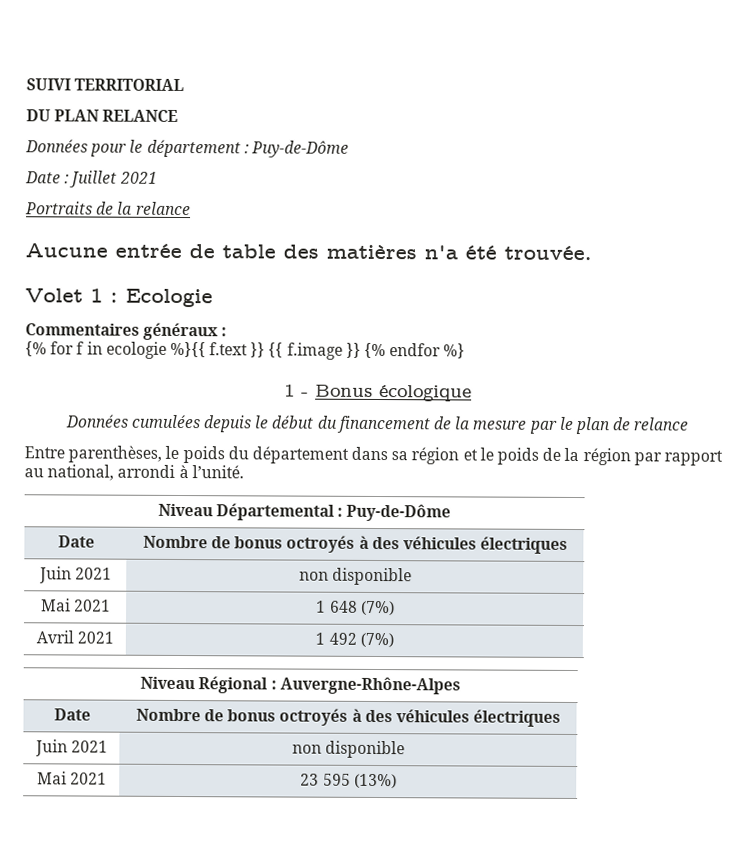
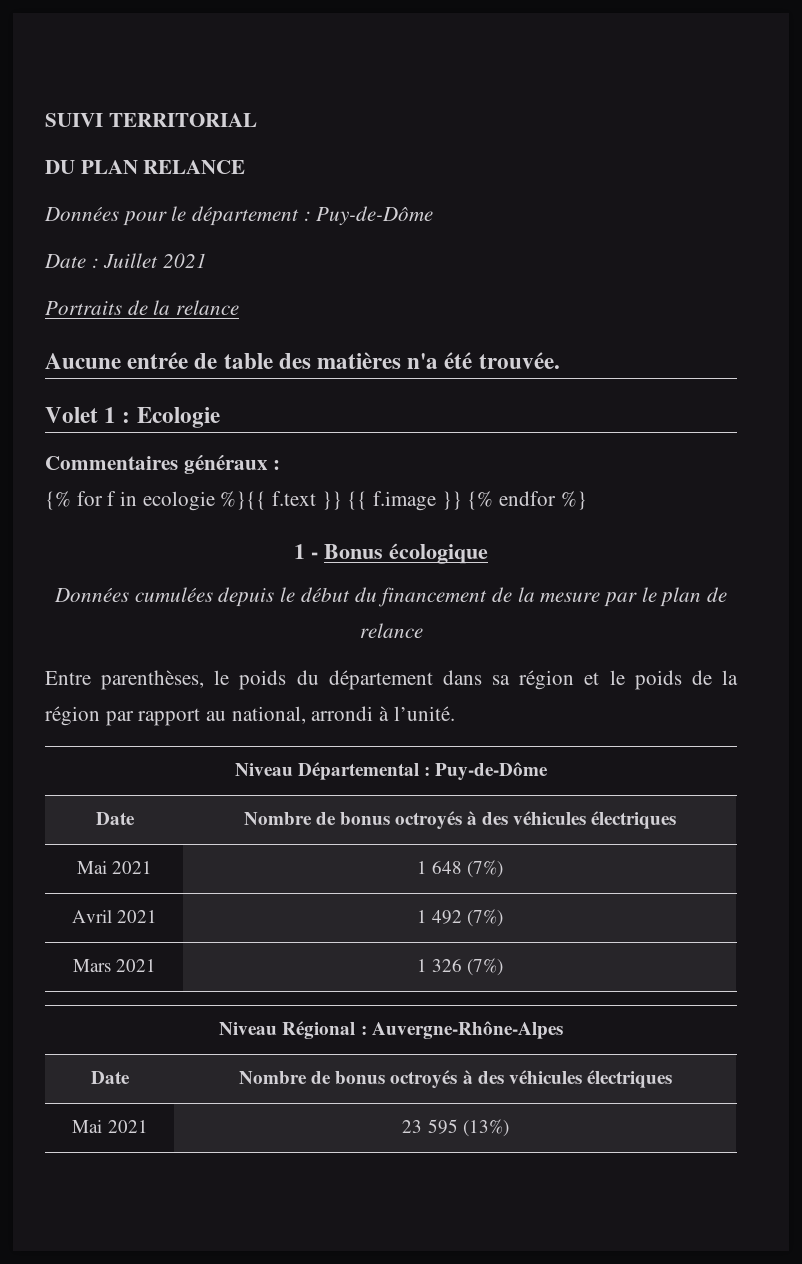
[38,566,113,584] [298,567,413,586] // Juin 2021 | non disponible -> (677, 820) none
(394, 640) none -> [72,959,157,972] [416,958,504,976] // Mars 2021 | 1 326 (7%)
[34,739,109,757] [291,740,406,759] // Juin 2021 | non disponible -> (672, 1079) none

